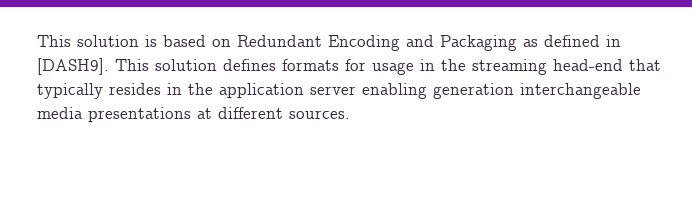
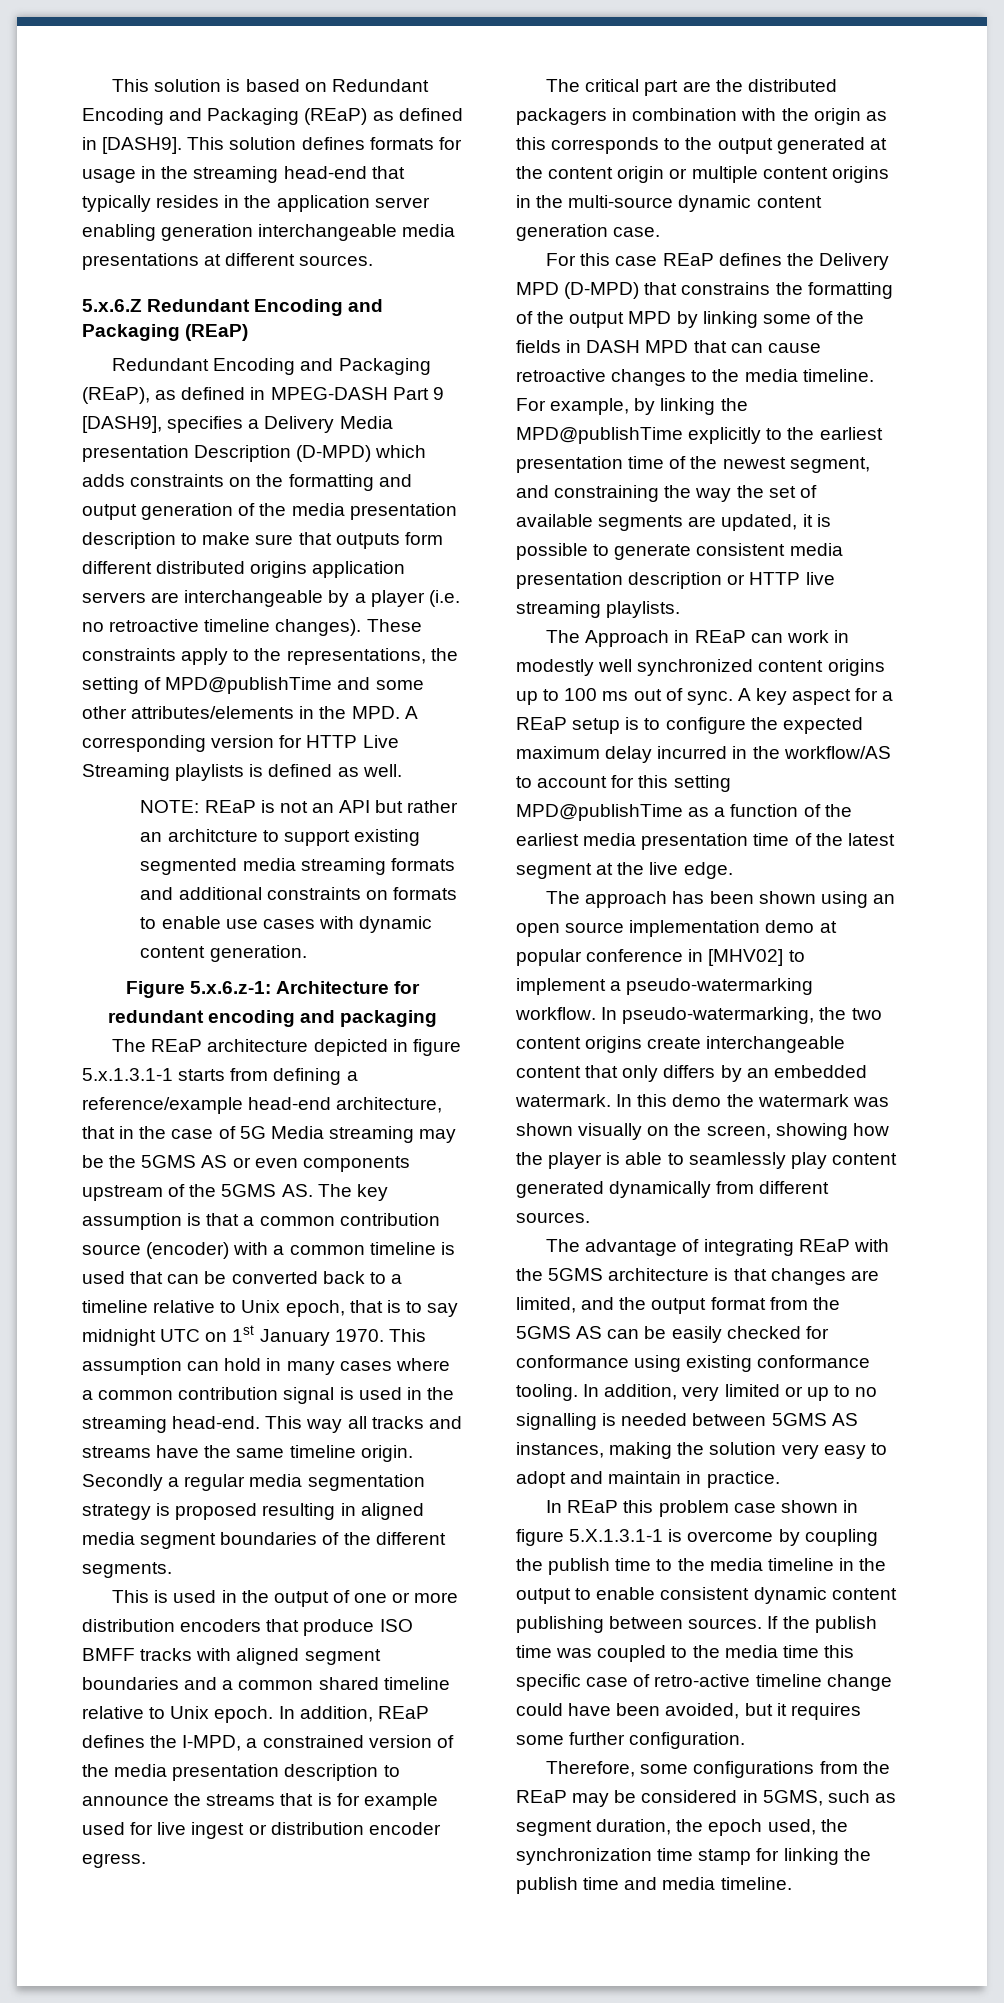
(517, 43) none -> [304,108,368,125] (REaP)
(350, 114) none -> [82,299,384,316] [82,324,249,341] [112,358,431,375] [82,387,444,404] [82,416,393,433] [82,445,427,462] [82,474,412,491] [82,503,457,520] [82,532,443,549] [82,561,406,578] [82,590,460,607] [82,619,422,636] [82,648,458,665] [82,677,424,694] [82,706,418,719] [82,735,399,752] [82,764,402,781] [140,800,459,813] [140,829,420,846] [140,858,455,875] [140,887,457,900] [140,916,433,933] [140,945,307,962] [125,981,421,998] [107,1010,438,1027] [112,1039,461,1056] [82,1068,358,1085] [82,1097,443,1114] [82,1126,457,1143] [82,1155,410,1172] [82,1184,388,1201] [82,1213,440,1230] [82,1242,455,1259] [82,1271,402,1284] [82,1300,459,1317] [82,1325,426,1346] [82,1358,450,1375] [82,1387,454,1404] [82,1416,462,1433] [82,1445,413,1462] [82,1474,425,1491] [82,1503,424,1520] [82,1532,446,1549] [82,1562,172,1578] [112,1590,459,1607] [82,1619,413,1636] [82,1648,381,1665] [82,1677,450,1690] [82,1706,429,1723] [82,1735,454,1751] [82,1764,400,1781] [82,1793,438,1810] [82,1822,441,1839] [82,1853,146,1868] [546,79,837,96] [516,108,887,125] [516,137,887,154] [516,166,889,183] [516,195,822,212] [516,224,661,241] [546,253,889,270] [516,282,893,299] [516,311,865,328] [516,340,821,353] [516,369,874,386] [516,398,748,415] [516,427,883,444] [516,456,870,473] [516,485,817,502] [516,514,831,531] [516,543,843,560] [516,572,835,589] [516,601,681,618] [546,630,849,647] [516,659,885,676] [516,688,894,705] [516,717,863,734] [516,746,891,763] [516,775,731,792] [516,804,852,821] [516,833,895,850] [516,862,733,879] [546,891,895,908] [516,920,837,937] [516,949,805,966] [516,978,814,995] [515,1007,882,1024] [516,1036,846,1053] [516,1065,867,1082] [515,1094,889,1107] [516,1123,889,1140] [516,1152,897,1169] [516,1181,830,1198] [516,1212,590,1223] [546,1239,889,1256] [516,1268,879,1285] [516,1297,840,1314] [516,1326,829,1343] [516,1355,871,1372] [516,1384,878,1401] [516,1413,858,1430] [516,1442,887,1459] [516,1471,780,1488] [546,1500,858,1517] [516,1529,878,1546] [516,1558,887,1575] [516,1587,897,1604] [516,1616,877,1633] [516,1645,854,1662] [516,1674,892,1691] [516,1703,861,1720] [516,1732,746,1749] [546,1761,890,1778] [516,1790,896,1807] [516,1819,848,1836] [516,1848,871,1865] [516,1877,792,1894] // 5.x.6.Z Redundant Encoding and Packaging (REaP) // Redundant Encoding and Packaging (REaP), as defined in MPEG-DASH Part 9 [DASH9], specifies a Delivery Media presentation Description (D-MPD) which adds constraints on the formatting and output generation of the media presentation description to make sure that outputs form different distributed origins application servers are interchangeable by a player (i.e. no retroactive timeline changes). These constraints apply to the representations, the setting of MPD@publishTime and some other attributes/elements in the MPD. A corresponding version for HTTP Live Streaming playlists is defined as well. // NOTE: REaP is not an API but rather an architcture to support existing segmented media streaming formats and additional constraints on formats to enable use cases with dynamic content generation. // Figure 5.x.6.z-1: Architecture for redundant encoding and packaging // The REaP architecture depicted in figure 5.x.1.3.1-1 starts from defining a reference/example head-end architecture, that in the case of 5G Media streaming may be the 5GMS AS or even components upstream of the 5GMS AS. The key assumption is that a common contribution source (encoder) with a common timeline is used that can be converted back to a timeline relative to Unix epoch, that is to say midnight UTC on 1st January 1970. This assumption can hold in many cases where a common contribution signal is used in the streaming head-end. This way all tracks and streams have the same timeline origin. Secondly a regular media segmentation strategy is proposed resulting in aligned media segment boundaries of the different segments. // This is used in the output of one or more distribution encoders that produce ISO BMFF tracks with aligned segment boundaries and a common shared timeline relative to Unix epoch. In addition, REaP defines the I-MPD, a constrained version of the media presentation description to announce the streams that is for example used for live ingest or distribution encoder egress. // The critical part are the distributed packagers in combination with the origin as this corresponds to the output generated at the content origin or multiple content origins in the multi-source dynamic content generation case. // For this case REaP defines the Delivery MPD (D-MPD) that constrains the formatting of the output MPD by linking some of the fields in DASH MPD that can cause retroactive changes to the media timeline. For example, by linking the MPD@publishTime explicitly to the earliest presentation time of the newest segment, and constraining the way the set of available segments are updated, it is possible to generate consistent media presentation description or HTTP live streaming playlists. // The Approach in REaP can work in modestly well synchronized content origins up to 100 ms out of sync. A key aspect for a REaP setup is to configure the expected maximum delay incurred in the workflow/AS to account for this setting MPD@publishTime as a function of the earliest media presentation time of the latest segment at the live edge. // The approach has been shown using an open source implementation demo at popular conference in [MHV02] to implement a pseudo-watermarking workflow. In pseudo-watermarking, the two content origins create interchangeable content that only differs by an embedded watermark. In this demo the watermark was shown visually on the screen, showing how the player is able to seamlessly play content generated dynamically from different sources. // The advantage of integrating REaP with the 5GMS architecture is that changes are limited, and the output format from the 5GMS AS can be easily checked for conformance using existing conformance tooling. In addition, very limited or up to no signalling is needed between 5GMS AS instances, making the solution very easy to adopt and maintain in practice. // In REaP this problem case shown in figure 5.X.1.3.1-1 is overcome by coupling the publish time to the media timeline in the output to enable consistent dynamic content publishing between sources. If the publish time was coupled to the media time this specific case of retro-active timeline change could have been avoided, but it requires some further configuration. // Therefore, some configurations from the REaP may be considered in 5GMS, such as segment duration, the epoch used, the synchronization time stamp for linking the publish time and media timeline.

